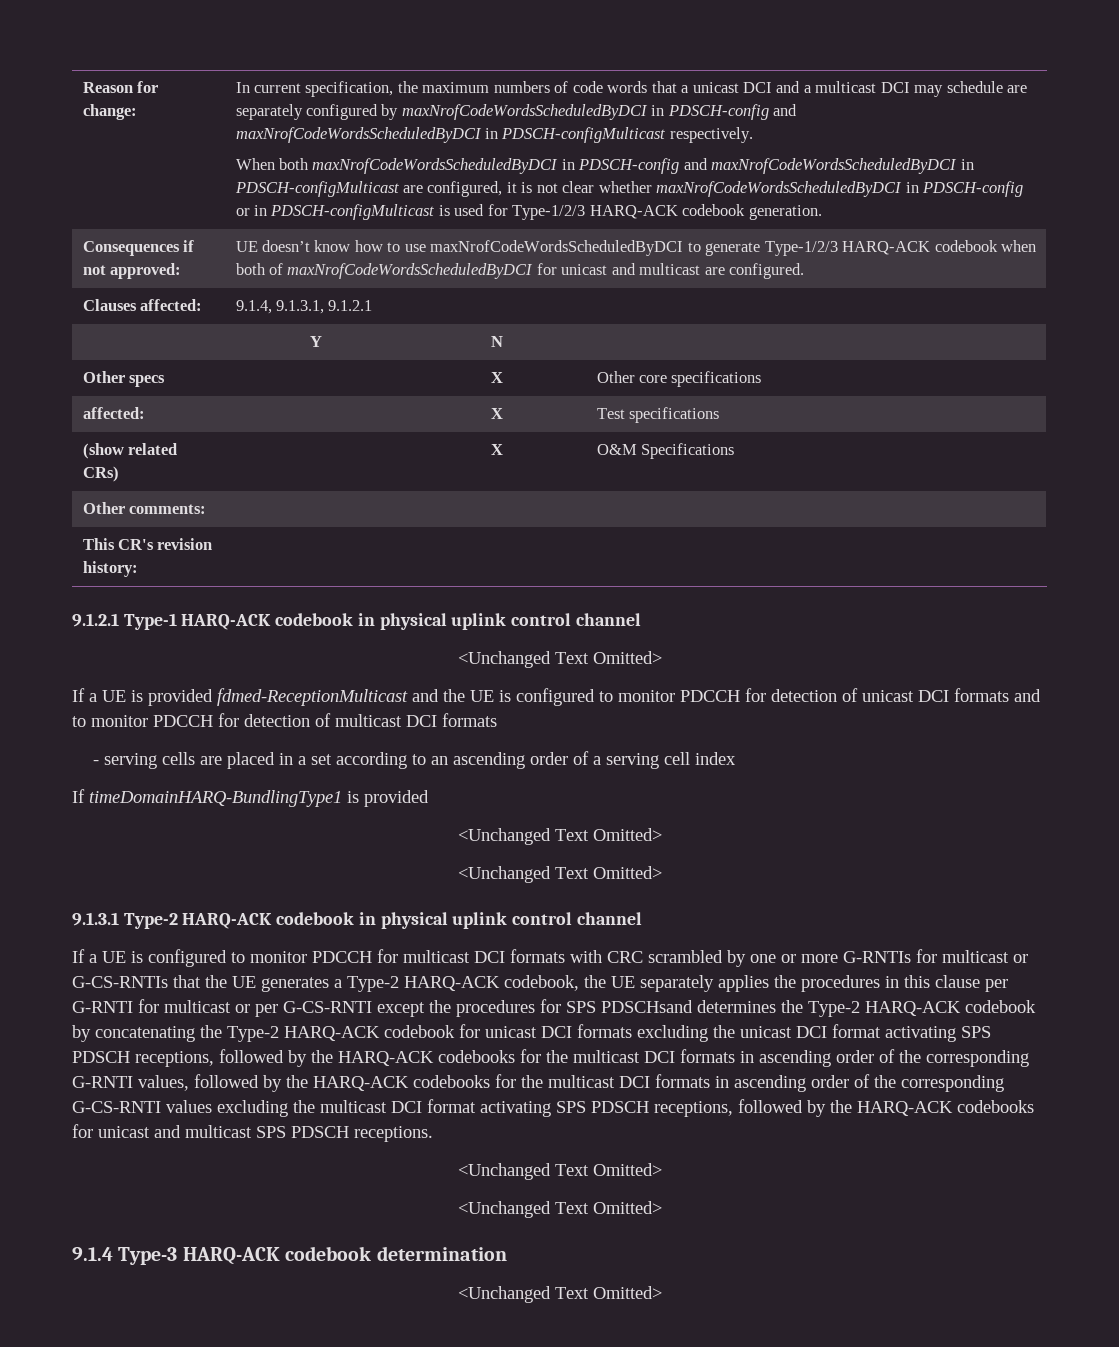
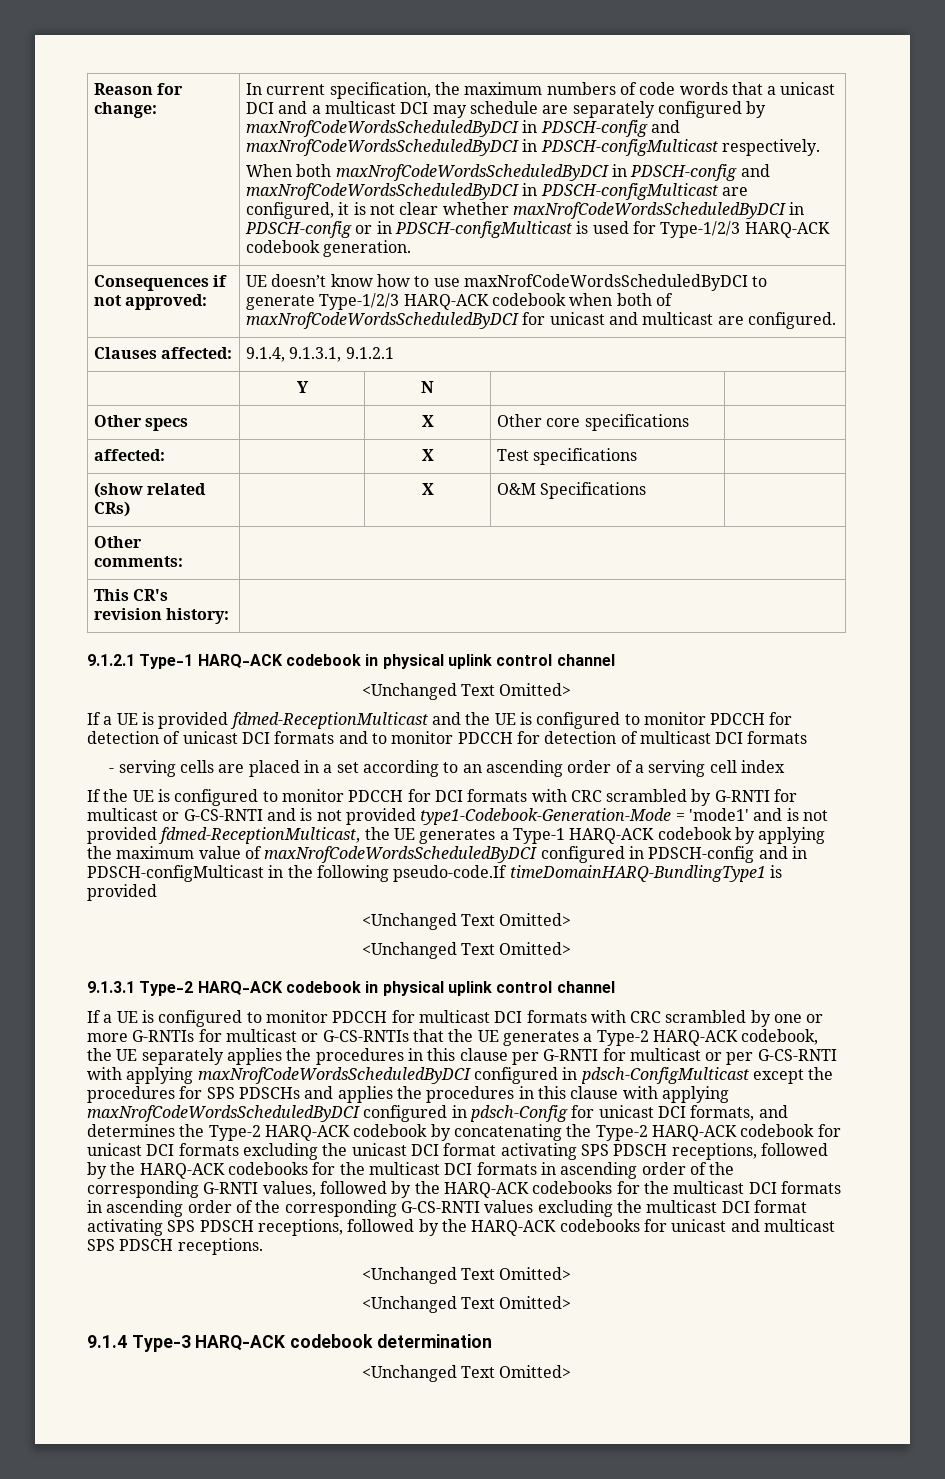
(85, 796) none -> [103,789,798,806] [87,808,828,825] [87,827,826,844] [87,846,807,863] [87,865,508,882] the UE is configured to monitor PDCCH for DCI formats with CRC scrambled by G-RNTI for multicast or G-CS-RNTI and is not provided type1-Codebook-Generation-Mode = 'mode1' and is not provided fdmed-ReceptionMulticast, the UE generates a Type-1 HARQ-ACK codebook by applying the maximum value of maxNrofCodeWordsScheduledByDCI configured in PDSCH-config and in PDSCH-configMulticast in the following pseudo-code.If
(372, 1007) none -> [87,1067,749,1084] with applying maxNrofCodeWordsScheduledByDCI configured in pdsch-ConfigMulticast
[601,1000,693,1013] PDSCHsand -> [238,1086,729,1103] [87,1105,788,1122] PDSCHs and applies the procedures in this clause with applying maxNrofCodeWordsScheduledByDCI configured in pdsch-Config for unicast DCI formats, and

